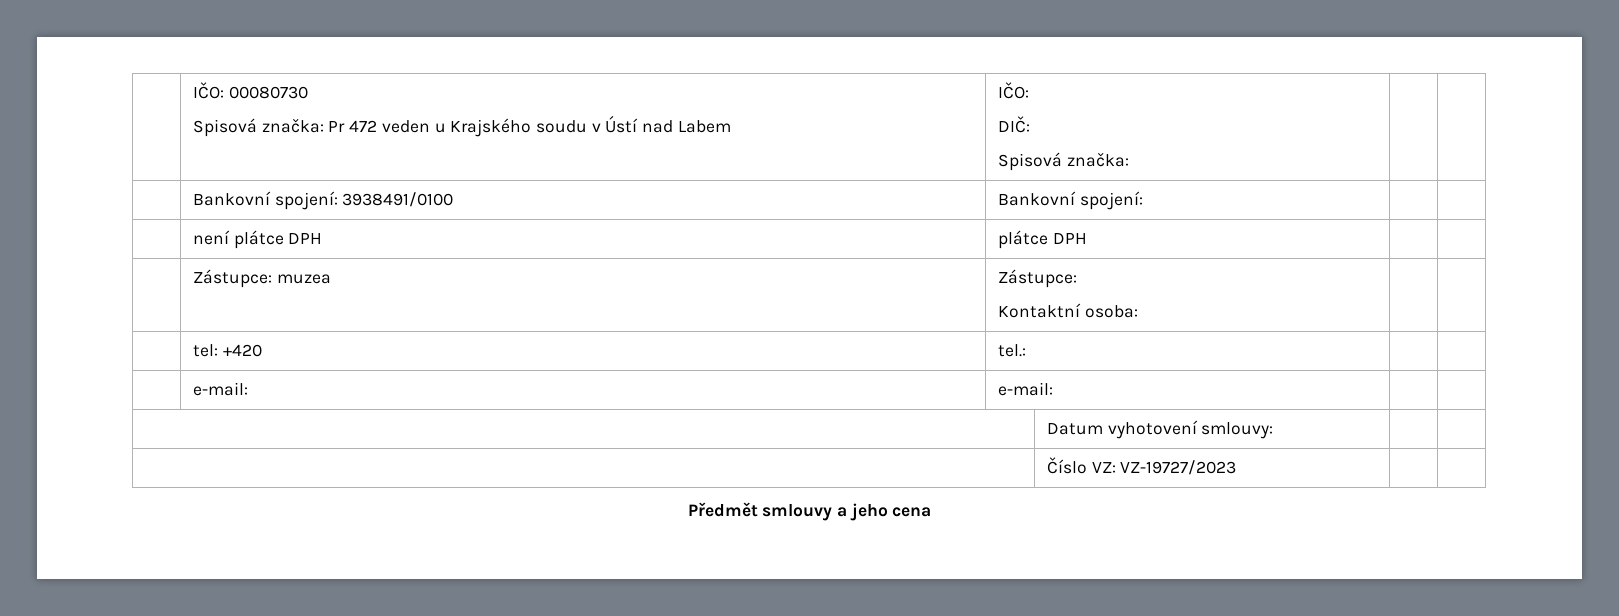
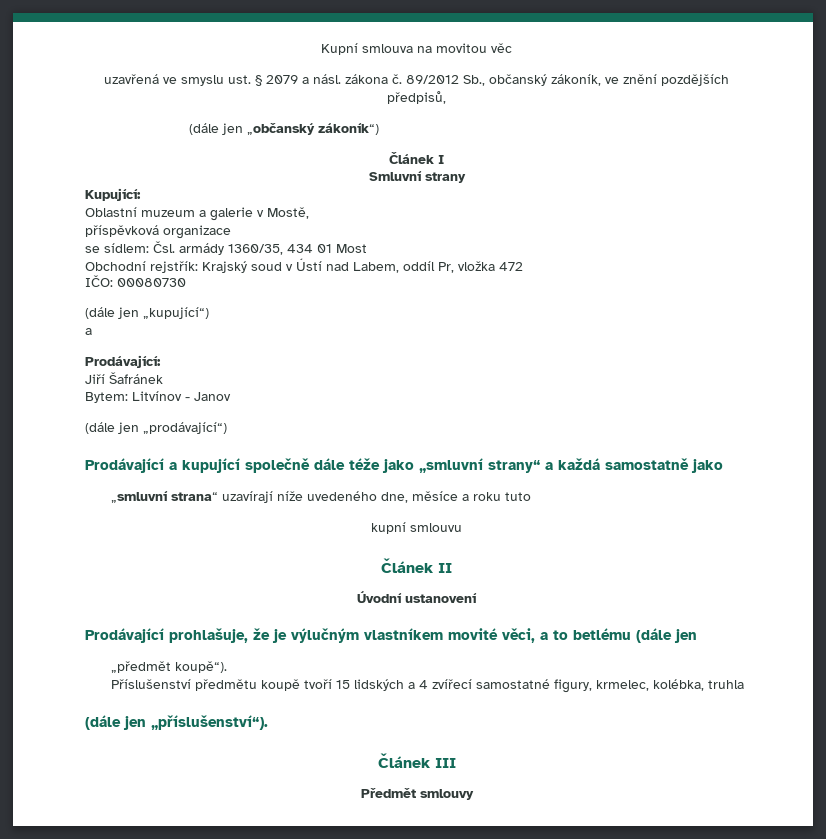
[192,82,308,99] [192,115,731,137] [997,82,1029,99] [997,116,1030,133] [997,152,1129,171] [192,191,454,210] [997,191,1143,210] [192,230,323,249] [997,230,1087,249] [192,269,331,288] [997,269,1077,288] [997,303,1138,318] [192,344,262,357] [997,344,1026,357] [192,382,248,396] [997,382,1053,396] [1046,420,1274,439] [1046,457,1237,475] | IČO: 00080730 // Spisová značka: Pr 472 veden u Krajského soudu v Ústí nad Labem | IČO: // DIČ: // Spisová značka: | | // | Bankovní spojení: 3938491/0100 | Bankovní spojení: | | // | není plátce DPH | plátce DPH | | // | Zástupce: muzea | Zástupce: // Kontaktní osoba: | | // | tel: +420 | tel.: | | // | e-mail: | e-mail: | | // | Datum vyhotovení smlouvy: | | // | Číslo VZ: VZ-19727/2023 | | -> [321,43,512,55] [104,74,729,86] [387,91,446,104] [188,123,379,135] [389,152,444,164] [368,171,466,183] [85,188,141,201] [85,207,309,221] [85,225,231,239] [85,241,367,255] [85,258,523,273] [85,275,186,287] [85,307,209,319] [85,328,92,335] [85,355,161,368] [85,372,163,384] [85,391,231,403] [85,422,227,434] [85,458,723,473] [110,491,531,503] [371,522,462,534] [381,558,452,573] [357,591,477,603] [85,628,697,643] [110,661,227,673] [110,679,744,693] [85,715,268,730] [377,753,456,768] Kupní smlouva na movitou věc // uzavřená ve smyslu ust. § 2079 a násl. zákona č. 89/2012 Sb., občanský zákoník, ve znění pozdějších předpisů, // (dále jen „občanský zákoník“) // Článek I // Smluvní strany // Kupující: // Oblastní muzeum a galerie v Mostě, // příspěvková organizace // se sídlem: Čsl. armády 1360/35, 434 01 Most // Obchodní rejstřík: Krajský soud v Ústí nad Labem, oddíl Pr, vložka 472 // IČO: 00080730 // (dále jen „kupující“) // a // Prodávající: // Jiří Šafránek // Bytem: Litvínov - Janov // (dále jen „prodávající“) // Prodávající a kupující společně dále téže jako „smluvní strany“ a každá samostatně jako // „smluvní strana“ uzavírají níže uvedeného dne, měsíce a roku tuto // kupní smlouvu // Článek II // Úvodní ustanovení // Prodávající prohlašuje, že je výlučným vlastníkem movité věci, a to betlému (dále jen // „předmět koupě“). // Příslušenství předmětu koupě tvoří 15 lidských a 4 zvířecí samostatné figury, krmelec, kolébka, truhla // (dále jen „příslušenství“). // Článek III
[837,503,932,521] a jeho cena -> (474, 794) none

